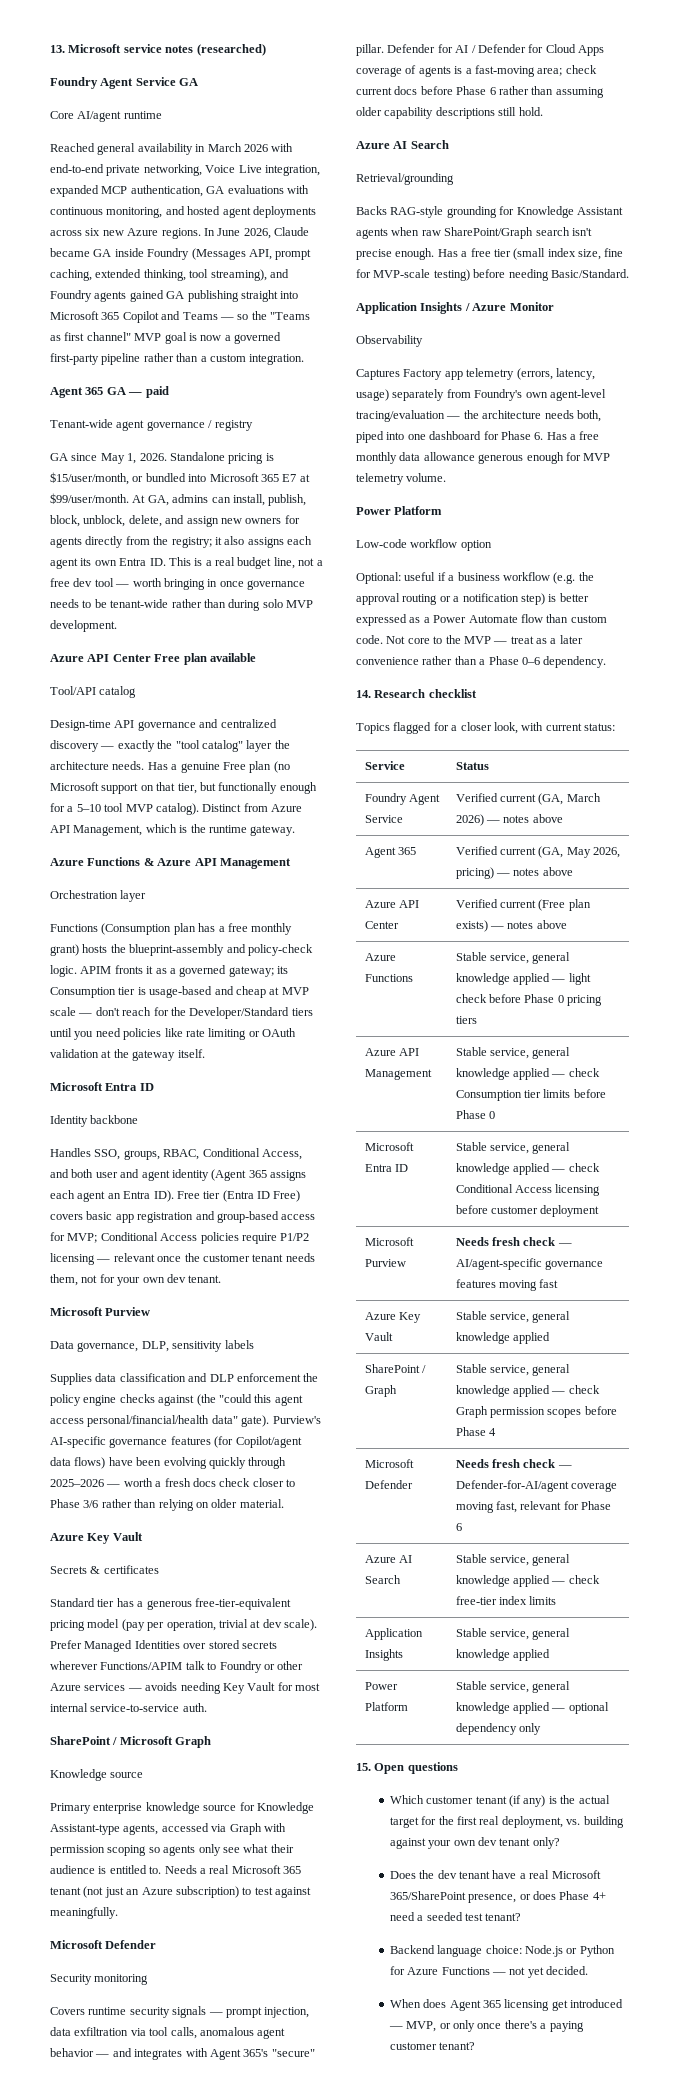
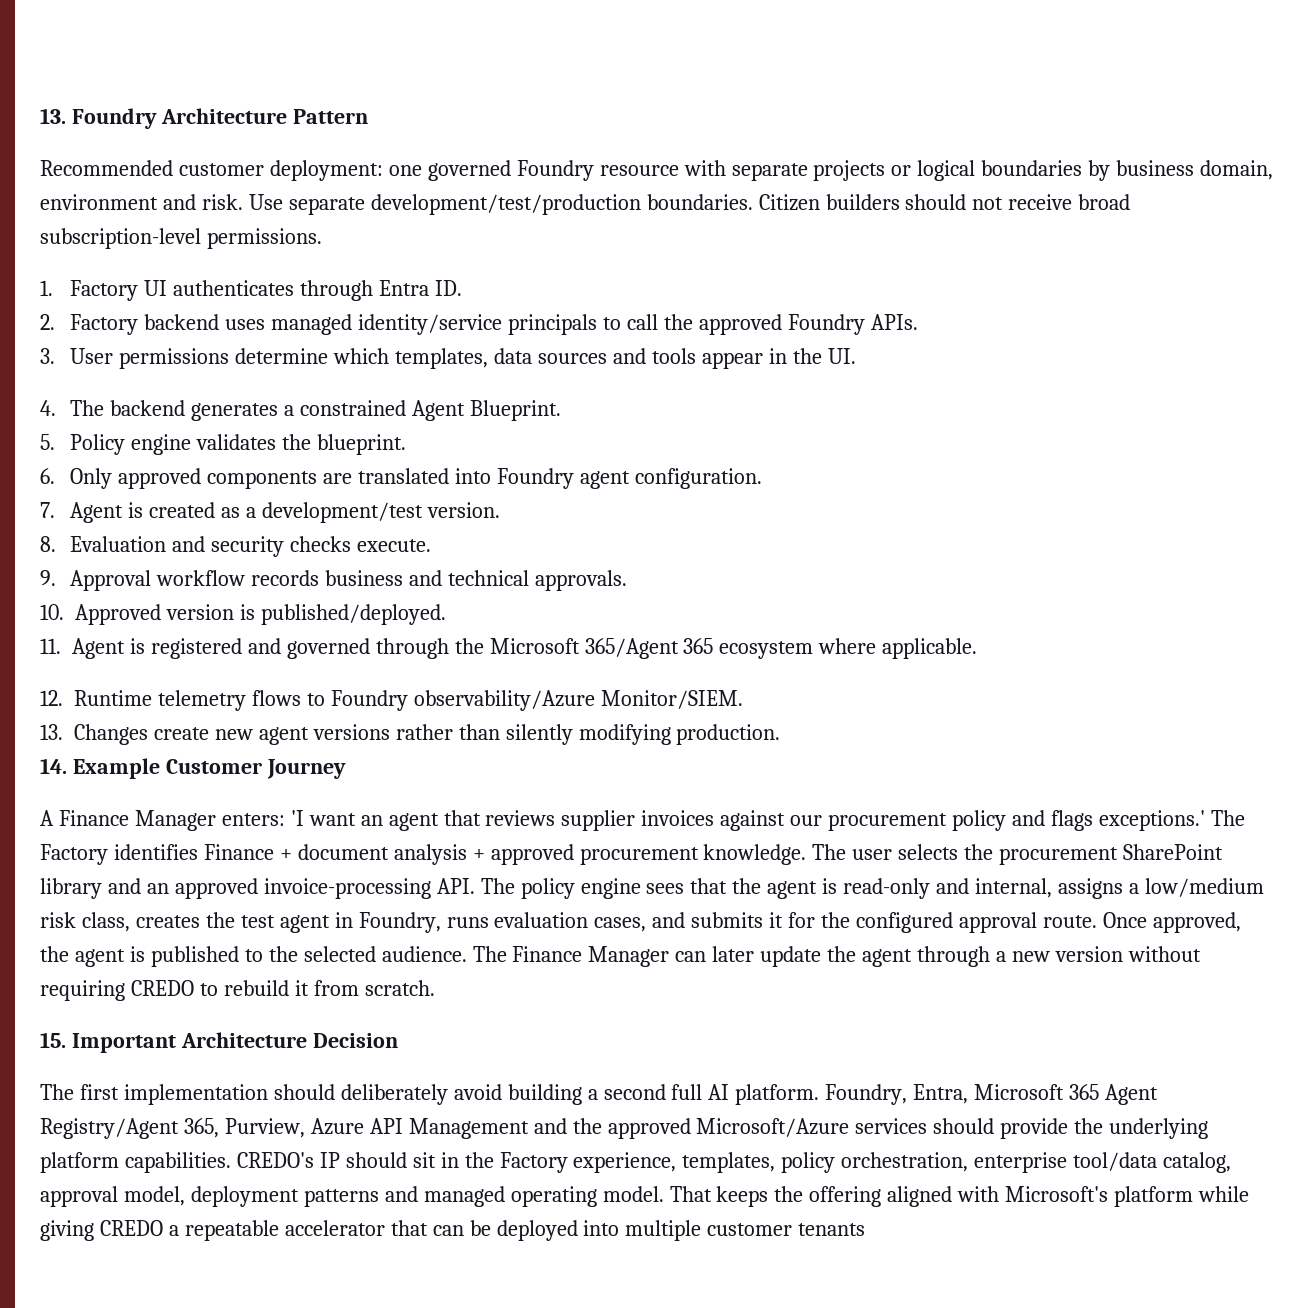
[50,44,266,56] [50,77,199,89] [50,111,162,122] [50,143,294,155] [50,164,320,176] [50,185,309,197] [50,206,316,218] [50,227,309,239] [50,248,312,260] [50,269,289,281] [50,290,299,302] [50,311,310,323] [50,332,281,344] [50,353,305,365] [50,386,169,398] [50,419,253,431] [50,452,274,464] [50,472,310,485] [50,493,307,506] [50,515,300,527] [50,536,312,548] [50,557,323,569] [50,578,305,590] [50,599,313,611] [50,620,117,632] [50,653,256,665] [50,686,137,698] [50,719,277,731] [50,740,290,752] [50,761,290,773] [50,782,317,794] [50,803,302,815] [50,824,296,836] [50,857,291,869] [50,890,147,902] [50,923,293,935] [50,944,313,956] [50,965,288,977] [50,986,309,998] [50,1007,313,1019] [50,1028,296,1040] [50,1049,205,1061] [50,1082,154,1091] [50,1115,139,1127] [50,1148,302,1160] [50,1169,306,1181] [50,1190,301,1202] [50,1211,316,1223] [50,1232,310,1244] [50,1253,315,1265] [50,1274,222,1286] [50,1307,151,1316] [50,1340,254,1352] [50,1373,319,1385] [50,1394,303,1406] [50,1415,321,1427] [50,1436,302,1448] [50,1457,287,1469] [50,1478,295,1487] [50,1499,284,1511] [50,1532,143,1544] [50,1565,159,1574] [50,1598,291,1610] [50,1619,317,1631] [50,1640,277,1652] [50,1661,304,1673] [50,1682,320,1694] [50,1703,207,1712] [50,1736,212,1748] [50,1769,144,1781] [50,1802,314,1814] [50,1823,286,1835] [50,1844,294,1856] [50,1865,301,1874] [50,1886,311,1898] [50,1907,118,1919] [50,1940,157,1949] [50,1974,149,1985] [50,2006,310,2018] [50,2027,286,2039] [50,2048,315,2060] [356,44,604,56] [356,65,597,77] [356,86,604,98] [356,107,543,119] [356,140,449,149] [356,173,454,185] [356,206,623,218] [356,227,592,239] [356,248,624,260] [356,269,629,281] [356,302,554,314] [356,335,423,347] [356,368,595,380] [356,389,606,401] [356,410,601,422] [356,431,600,443] [356,452,611,464] [356,473,447,485] [356,506,443,515] [356,539,492,551] [356,572,594,584] [356,593,589,605] [356,614,607,626] [356,635,583,644] [356,656,607,668] [356,689,477,698] [356,722,615,734] [364,761,405,770] [455,762,489,770] [364,793,441,805] [364,815,403,823] [455,793,601,805] [455,814,563,826] [364,847,417,858] [455,846,621,858] [455,867,573,879] [364,900,420,908] [364,921,399,929] [455,899,591,911] [455,920,567,932] [364,953,396,961] [364,974,413,982] [455,952,571,964] [455,973,591,985] [455,994,603,1006] [455,1016,477,1024] [364,1048,420,1056] [364,1069,432,1080] [455,1047,571,1059] [455,1068,600,1080] [455,1089,606,1101] [455,1110,496,1119] [364,1142,414,1151] [364,1164,409,1172] [455,1142,571,1154] [455,1163,600,1175] [455,1184,601,1196] [455,1205,600,1217] [364,1237,414,1246] [364,1259,406,1267] [455,1237,572,1246] [455,1258,604,1270] [455,1279,559,1291] [364,1312,422,1323] [364,1332,393,1341] [455,1311,571,1323] [455,1332,551,1344] [364,1364,427,1373] [364,1385,397,1397] [455,1364,571,1376] [455,1385,600,1397] [455,1406,617,1418] [455,1427,497,1436] [364,1459,414,1468] [364,1480,413,1489] [455,1459,572,1468] [455,1480,618,1492] [455,1501,612,1513] [455,1523,462,1531] [364,1555,413,1563] [364,1575,401,1584] [455,1554,571,1566] [455,1575,600,1587] [455,1596,557,1605] [364,1628,423,1640] [364,1649,403,1661] [455,1628,571,1640] [455,1649,551,1661] [364,1682,398,1690] [364,1702,408,1711] [455,1681,571,1693] [455,1702,609,1714] [455,1723,542,1735] [356,1762,458,1774] [389,1795,610,1807] [389,1816,624,1828] [389,1837,560,1849] [389,1870,601,1879] [389,1891,606,1903] [389,1912,522,1921] [389,1945,615,1957] [389,1966,589,1978] [389,1999,624,2011] [388,2020,584,2032] [389,2042,476,2050] 13. Microsoft service notes (researched) // Foundry Agent Service GA // Core AI/agent runtime // Reached general availability in March 2026 with end-to-end private networking, Voice Live integration, expanded MCP authentication, GA evaluations with continuous monitoring, and hosted agent deployments across six new Azure regions. In June 2026, Claude became GA inside Foundry (Messages API, prompt caching, extended thinking, tool streaming), and Foundry agents gained GA publishing straight into Microsoft 365 Copilot and Teams — so the "Teams as first channel" MVP goal is now a governed first-party pipeline rather than a custom integration. // Agent 365 GA — paid // Tenant-wide agent governance / registry // GA since May 1, 2026. Standalone pricing is $15/user/month, or bundled into Microsoft 365 E7 at $99/user/month. At GA, admins can install, publish, block, unblock, delete, and assign new owners for agents directly from the registry; it also assigns each agent its own Entra ID. This is a real budget line, not a free dev tool — worth bringing in once governance needs to be tenant-wide rather than during solo MVP development. // Azure API Center Free plan available // Tool/API catalog // Design-time API governance and centralized discovery — exactly the "tool catalog" layer the architecture needs. Has a genuine Free plan (no Microsoft support on that tier, but functionally enough for a 5–10 tool MVP catalog). Distinct from Azure API Management, which is the runtime gateway. // Azure Functions & Azure API Management // Orchestration layer // Functions (Consumption plan has a free monthly grant) hosts the blueprint-assembly and policy-check logic. APIM fronts it as a governed gateway; its Consumption tier is usage-based and cheap at MVP scale — don't reach for the Developer/Standard tiers until you need policies like rate limiting or OAuth validation at the gateway itself. // Microsoft Entra ID // Identity backbone // Handles SSO, groups, RBAC, Conditional Access, and both user and agent identity (Agent 365 assigns each agent an Entra ID). Free tier (Entra ID Free) covers basic app registration and group-based access for MVP; Conditional Access policies require P1/P2 licensing — relevant once the customer tenant needs them, not for your own dev tenant. // Microsoft Purview // Data governance, DLP, sensitivity labels // Supplies data classification and DLP enforcement the policy engine checks against (the "could this agent access personal/financial/health data" gate). Purview's AI-specific governance features (for Copilot/agent data flows) have been evolving quickly through 2025–2026 — worth a fresh docs check closer to Phase 3/6 rather than relying on older material. // Azure Key Vault // Secrets & certificates // Standard tier has a generous free-tier-equivalent pricing model (pay per operation, trivial at dev scale). Prefer Managed Identities over stored secrets wherever Functions/APIM talk to Foundry or other Azure services — avoids needing Key Vault for most internal service-to-service auth. // SharePoint / Microsoft Graph // Knowledge source // Primary enterprise knowledge source for Knowledge Assistant-type agents, accessed via Graph with permission scoping so agents only see what their audience is entitled to. Needs a real Microsoft 365 tenant (not just an Azure subscription) to test against meaningfully. // Microsoft Defender // Security monitoring // Covers runtime security signals — prompt injection, data exfiltration via tool calls, anomalous agent behavior — and integrates with Agent 365's "secure" pillar. Defender for AI / Defender for Cloud Apps coverage of agents is a fast-moving area; check current docs before Phase 6 rather than assuming older capability descriptions still hold. // Azure AI Search // Retrieval/grounding // Backs RAG-style grounding for Knowledge Assistant agents when raw SharePoint/Graph search isn't precise enough. Has a free tier (small index size, fine for MVP-scale testing) before needing Basic/Standard. // Application Insights / Azure Monitor // Observability // Captures Factory app telemetry (errors, latency, usage) separately from Foundry's own agent-level tracing/evaluation — the architecture needs both, piped into one dashboard for Phase 6. Has a free monthly data allowance generous enough for MVP telemetry volume. // Power Platform // Low-code workflow option // Optional: useful if a business workflow (e.g. the approval routing or a notification step) is better expressed as a Power Automate flow than custom code. Not core to the MVP — treat as a later convenience rather than a Phase 0–6 dependency. // 14. Research checklist // Topics flagged for a closer look, with current status: // Service | Status // Foundry Agent Service | Verified current (GA, March 2026) — notes above // Agent 365 | Verified current (GA, May 2026, pricing) — notes above // Azure API Center | Verified current (Free plan exists) — notes above // Azure Functions | Stable service, general knowledge applied — light check before Phase 0 pricing tiers // Azure API Management | Stable service, general knowledge applied — check Consumption tier limits before Phase 0 // Microsoft Entra ID | Stable service, general knowledge applied — check Conditional Access licensing before customer deployment // Microsoft Purview | Needs fresh check — AI/agent-specific governance features moving fast // Azure Key Vault | Stable service, general knowledge applied // SharePoint / Graph | Stable service, general knowledge applied — check Graph permission scopes before Phase 4 // Microsoft Defender | Needs fresh check — Defender-for-AI/agent coverage moving fast, relevant for Phase 6 // Azure AI Search | Stable service, general knowledge applied — check free-tier index limits // Application Insights | Stable service, general knowledge applied // Power Platform | Stable service, general knowledge applied — optional dependency only // 15. Open questions // Which customer tenant (if any) is the actual target for the first real deployment, vs. building against your own dev tenant only? // Does the dev tenant have a real Microsoft 365/SharePoint presence, or does Phase 4+ need a seeded test tenant? // Backend language choice: Node.js or Python for Azure Functions — not yet decided. // When does Agent 365 licensing get introduced — MVP, or only once there's a paying customer tenant? -> [40,108,368,129] [40,160,1274,181] [40,194,1131,215] [40,228,322,249] [40,280,463,301] [40,314,918,335] [40,348,856,369] [40,400,562,421] [40,434,407,455] [40,468,762,489] [40,502,501,523] [40,536,432,557] [40,570,628,591] [40,604,446,625] [40,638,978,659] [40,690,743,711] [40,724,781,745] [40,758,346,779] [40,810,1245,831] [40,844,1224,865] [40,878,1264,899] [40,912,1241,933] [40,946,1201,967] [40,980,435,1001] [40,1032,398,1053] [40,1084,1159,1105] [40,1118,1209,1139] [40,1152,1232,1173] [40,1186,1250,1207] [40,1220,866,1241] 13. Foundry Architecture Pattern // Recommended customer deployment: one governed Foundry resource with separate projects or logical boundaries by business domain, environment and risk. Use separate development/test/production boundaries. Citizen builders should not receive broad subscription-level permissions. // 1. Factory UI authenticates through Entra ID. // 2. Factory backend uses managed identity/service principals to call the approved Foundry APIs. // 3. User permissions determine which templates, data sources and tools appear in the UI. // 4. The backend generates a constrained Agent Blueprint. // 5. Policy engine validates the blueprint. // 6. Only approved components are translated into Foundry agent configuration. // 7. Agent is created as a development/test version. // 8. Evaluation and security checks execute. // 9. Approval workflow records business and technical approvals. // 10. Approved version is published/deployed. // 11. Agent is registered and governed through the Microsoft 365/Agent 365 ecosystem where applicable. // 12. Runtime telemetry flows to Foundry observability/Azure Monitor/SIEM. // 13. Changes create new agent versions rather than silently modifying production. // 14. Example Customer Journey // A Finance Manager enters: 'I want an agent that reviews supplier invoices against our procurement policy and flags exceptions.' The Factory identifies Finance + document analysis + approved procurement knowledge. The user selects the procurement SharePoint library and an approved invoice-processing API. The policy engine sees that the agent is read-only and internal, assigns a low/medium risk class, creates the test agent in Foundry, runs evaluation cases, and submits it for the configured approval route. Once approved, the agent is published to the selected audience. The Finance Manager can later update the agent through a new version without requiring CREDO to rebuild it from scratch. // 15. Important Architecture Decision // The first implementation should deliberately avoid building a second full AI platform. Foundry, Entra, Microsoft 365 Agent Registry/Agent 365, Purview, Azure API Management and the approved Microsoft/Azure services should provide the underlying platform capabilities. CREDO's IP should sit in the Factory experience, templates, policy orchestration, enterprise tool/data catalog, approval model, deployment patterns and managed operating model. That keeps the offering aligned with Microsoft's platform while giving CREDO a repeatable accelerator that can be deployed into multiple customer tenants

